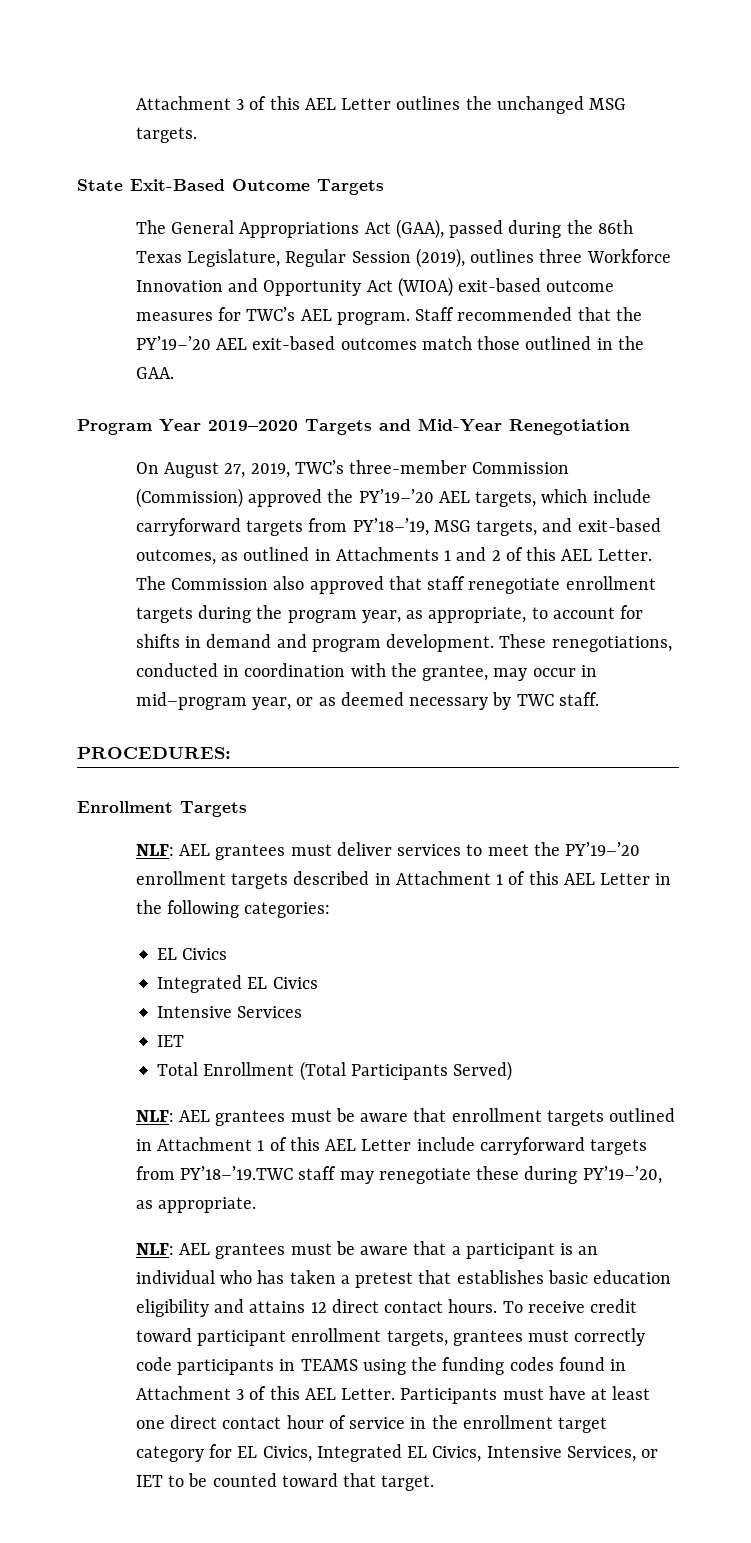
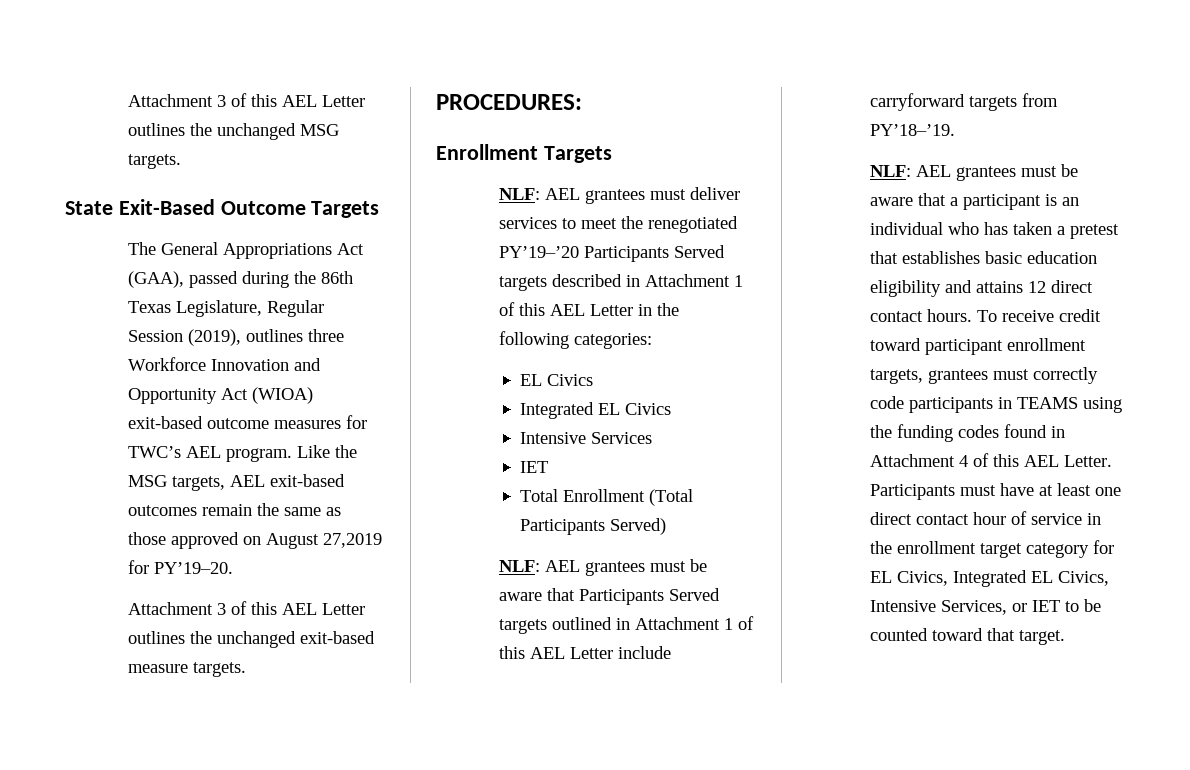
[415,307,642,321] [135,336,644,350] [135,367,174,379] [77,418,630,435] [135,460,570,478] [135,488,651,508] [135,518,661,536] [135,547,652,565] [135,576,656,594] [135,605,644,623] [135,634,672,652] [135,663,597,681] [135,692,599,710] Staff recommended that the PY’19–’20 AEL exit-based outcomes match those outlined in the GAA. // Program Year 2019–2020 Targets and Mid-Year Renegotiation // On August 27, 2019, TWC’s three-member Commission (Commission) approved the PY’19–’20 AEL targets, which include carryforward targets from PY’18–’19, MSG targets, and exit-based outcomes, as outlined in Attachments 1 and 2 of this AEL Letter. The Commission also approved that staff renegotiate enrollment targets during the program year, as appropriate, to account for shifts in demand and program development. These renegotiations, conducted in coordination with the grantee, may occur in mid–program year, or as deemed necessary by TWC staff. -> [297,445,358,458] [128,474,346,491] [128,503,342,516] [128,532,383,549] [128,560,234,574] [128,601,366,615] [128,631,376,648] [128,662,247,677] Like the MSG targets, AEL exit-based outcomes remain the same as those approved on August 27,2019 for PY’19–20. // Attachment 3 of this AEL Letter outlines the unchanged exit-based measure targets.
[565,842,641,856] [135,871,226,885] PY’19–’20 enrollment -> [648,216,739,233] [499,245,726,262] renegotiated PY’19–’20 Participants Served
[451,1108,542,1122] enrollment -> [579,588,721,605] Participants Served
[180,1166,662,1184] [135,1197,257,1213] PY’18–’19.TWC staff may renegotiate these during PY’19–’20, as appropriate. -> [870,124,956,136] PY’18–’19.
[236,1389,245,1400] 3 -> [959,455,969,467] 4

